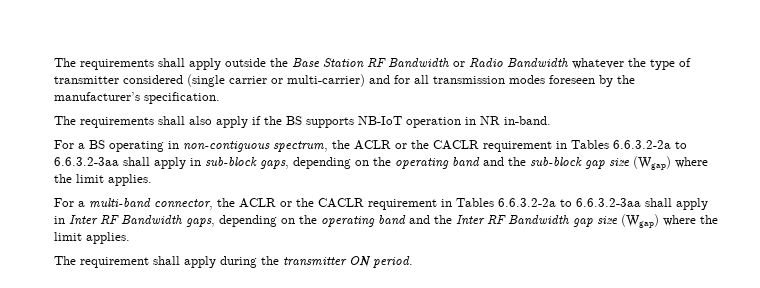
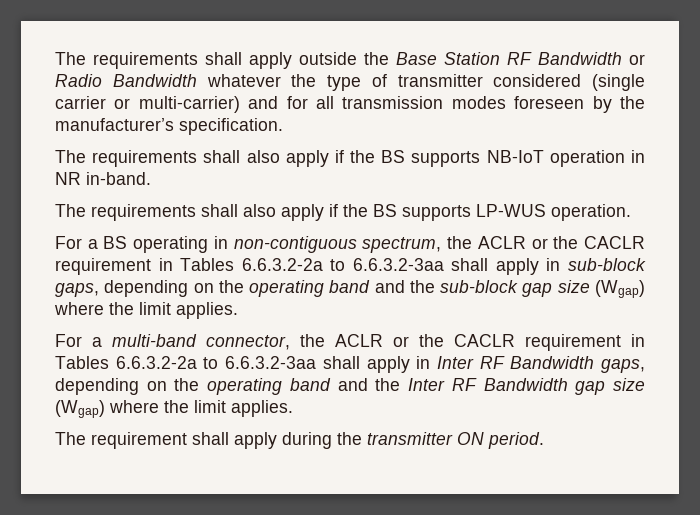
(551, 120) none -> [55,204,631,221] // The requirements shall also apply if the BS supports LP-WUS operation.

